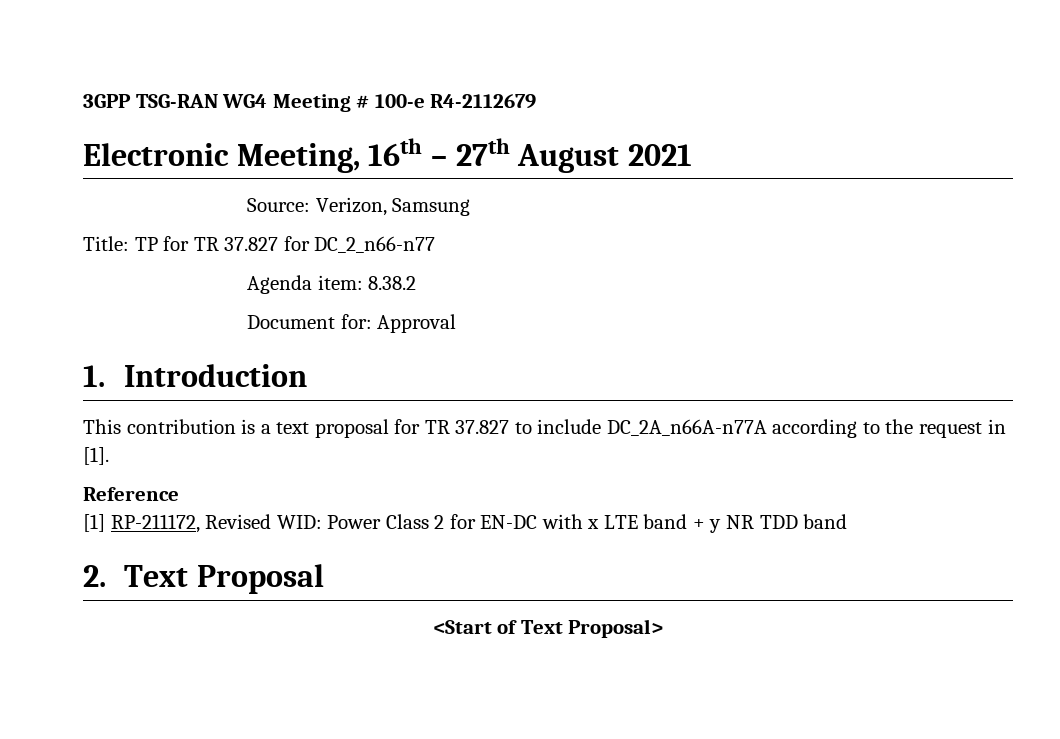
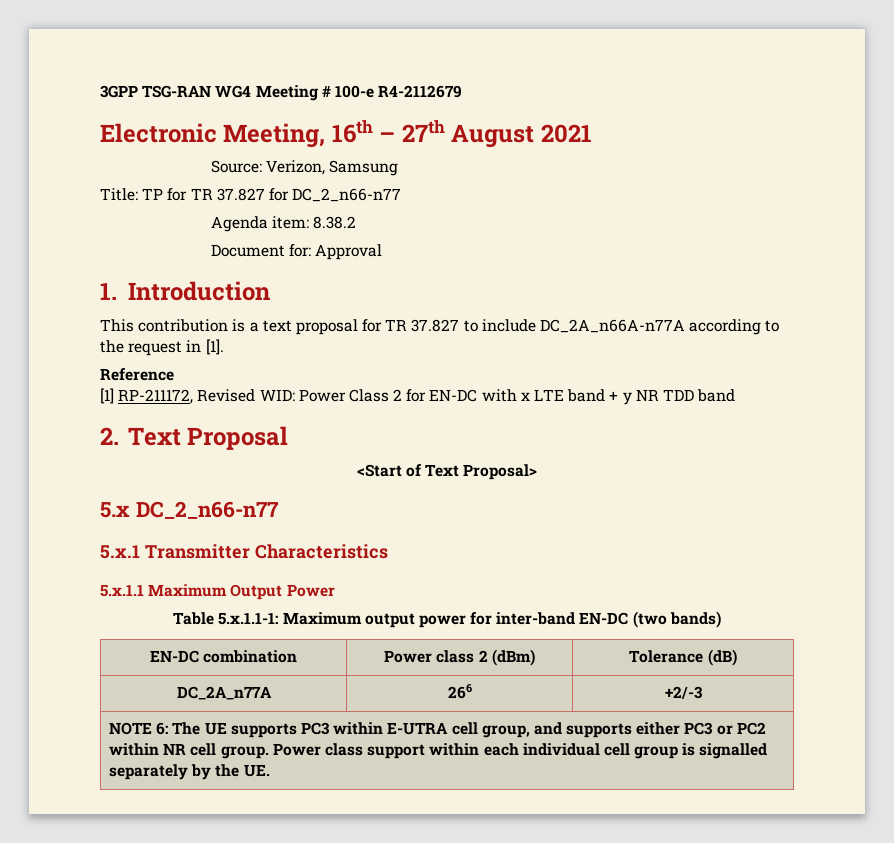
(664, 628) none -> [100,501,279,519] [100,544,388,559] [100,584,335,600] [173,611,721,628] [149,650,298,663] [384,649,535,666] [629,649,737,666] [176,686,272,700] [447,684,472,699] [664,686,703,699] [109,722,766,738] [109,743,768,759] [109,764,270,780] // 5.x DC_2_n66-n77 // 5.x.1 Transmitter Characteristics // 5.x.1.1 Maximum Output Power // Table 5.x.1.1-1: Maximum output power for inter-band EN-DC (two bands) // EN-DC combination | Power class 2 (dBm) | Tolerance (dB) // DC_2A_n77A | 266 | +2/-3 // NOTE 6: The UE supports PC3 within E-UTRA cell group, and supports either PC3 or PC2 within NR cell group. Power class support within each individual cell group is signalled separately by the UE.

